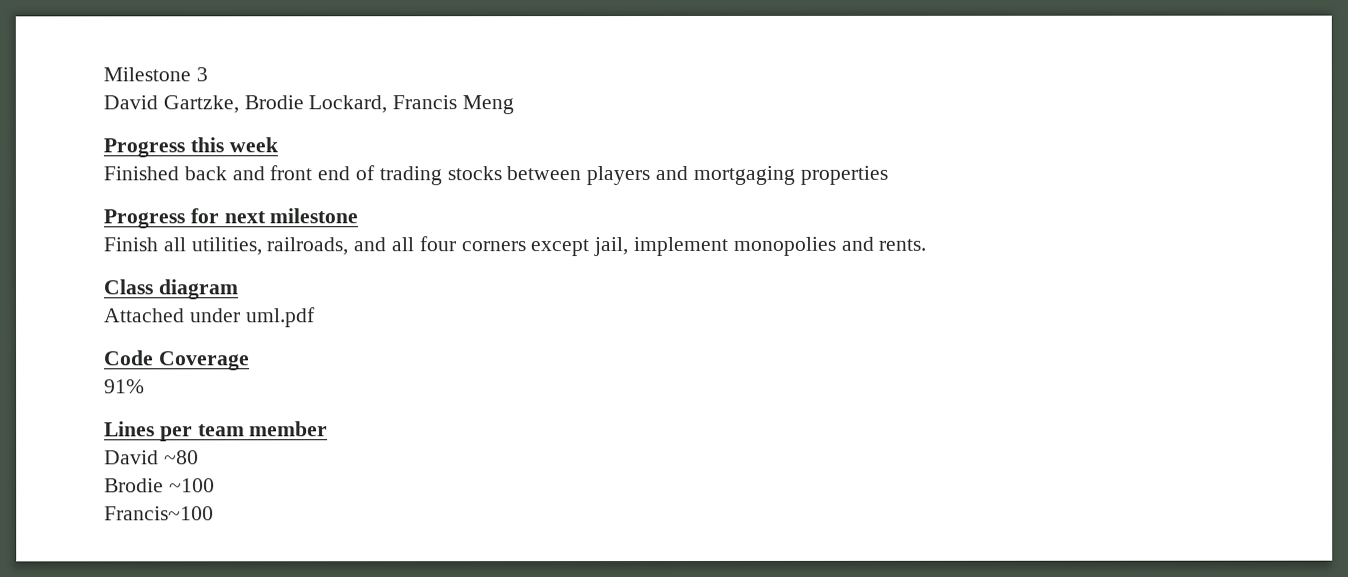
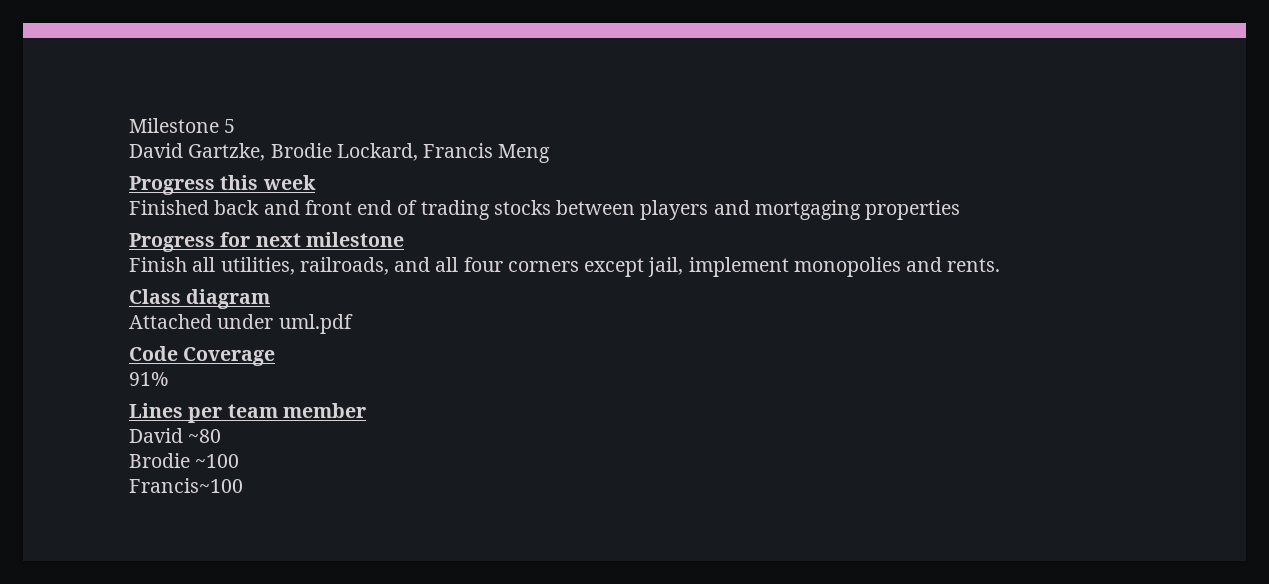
[195,67,208,82] 3 -> [224,119,236,133] 5

